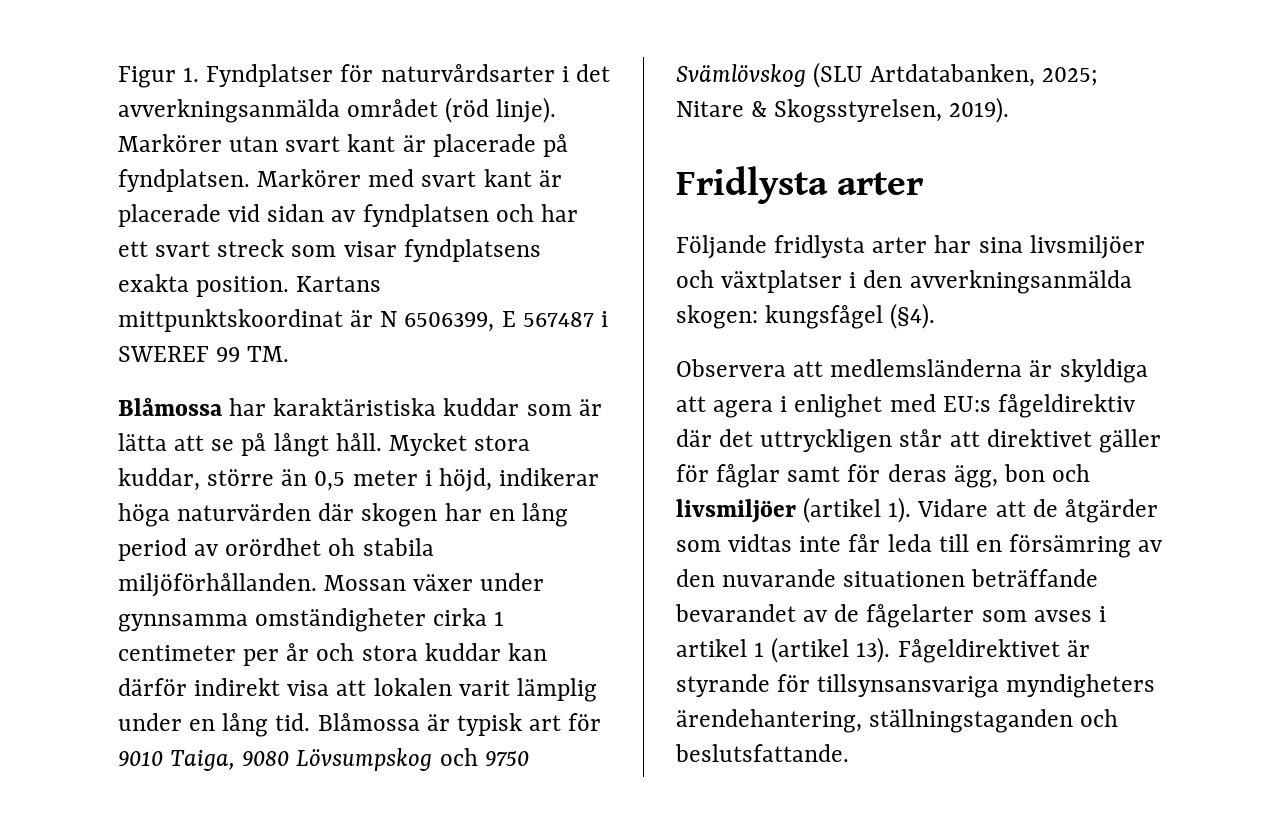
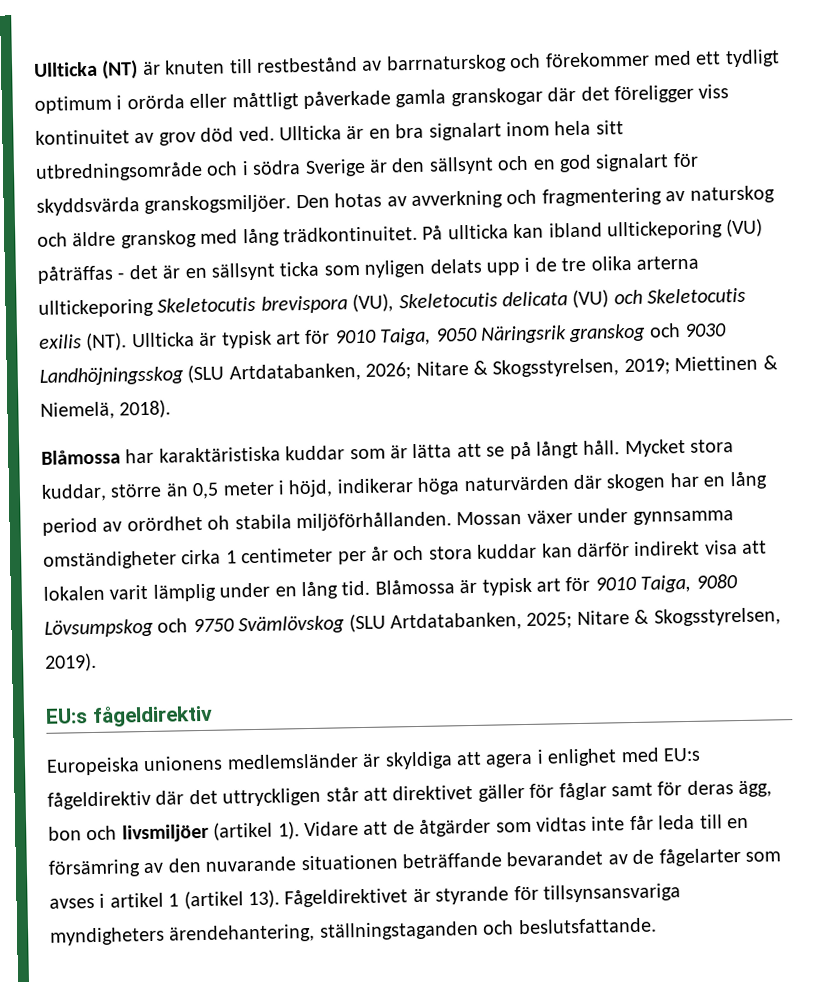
[118,64,610,88] [118,97,557,123] [118,134,568,157] [118,169,562,192] [118,204,578,227] [118,239,541,262] [118,274,382,297] [118,309,608,332] [118,346,290,362] Figur 1. Fyndplatser för naturvårdsarter i det avverkningsanmälda området (röd linje). Markörer utan svart kant är placerade på fyndplatsen. Markörer med svart kant är placerade vid sidan av fyndplatsen och har ett svart streck som visar fyndplatsens exakta position. Kartans mittpunktskoordinat är N 6506399, E 567487 i SWEREF 99 TM. -> [34,49,780,80] [34,84,730,114] [35,120,624,146] [35,152,699,182] [36,185,775,216] [37,218,764,249] [37,255,699,284] [38,287,747,318] [39,323,728,352] [39,355,778,386] [40,399,172,420] Ullticka (NT) är knuten till restbestånd av barrnaturskog och förekommer med ett tydligt optimum i orörda eller måttligt påverkade gamla granskogar där det föreligger viss kontinuitet av grov död ved. Ullticka är en bra signalart inom hela sitt utbredningsområde och i södra Sverige är den sällsynt och en god signalart för skyddsvärda granskogsmiljöer. Den hotas av avverkning och fragmentering av naturskog och äldre granskog med lång trädkontinuitet. På ullticka kan ibland ulltickeporing (VU) påträffas - det är en sällsynt ticka som nyligen delats upp i de tre olika arterna ulltickeporing Skeletocutis brevispora (VU), Skeletocutis delicata (VU) och Skeletocutis exilis (NT). Ullticka är typisk art för 9010 Taiga, 9050 Näringsrik granskog och 9030 Landhöjningsskog (SLU Artdatabanken, 2026; Nitare & Skogsstyrelsen, 2019; Miettinen & Niemelä, 2018).
[676,166,924,204] [676,235,1145,259] [676,270,1132,294] [676,303,936,329] [676,359,1023,377] Fridlysta arter // Följande fridlysta arter har sina livsmiljöer och växtplatser i den avverkningsanmälda skogen: kungsfågel (§4). // Observera att medlemsländerna -> [45,704,213,728] [46,753,359,776] EU:s fågeldirektiv // Europeiska unionens medlemsländer

